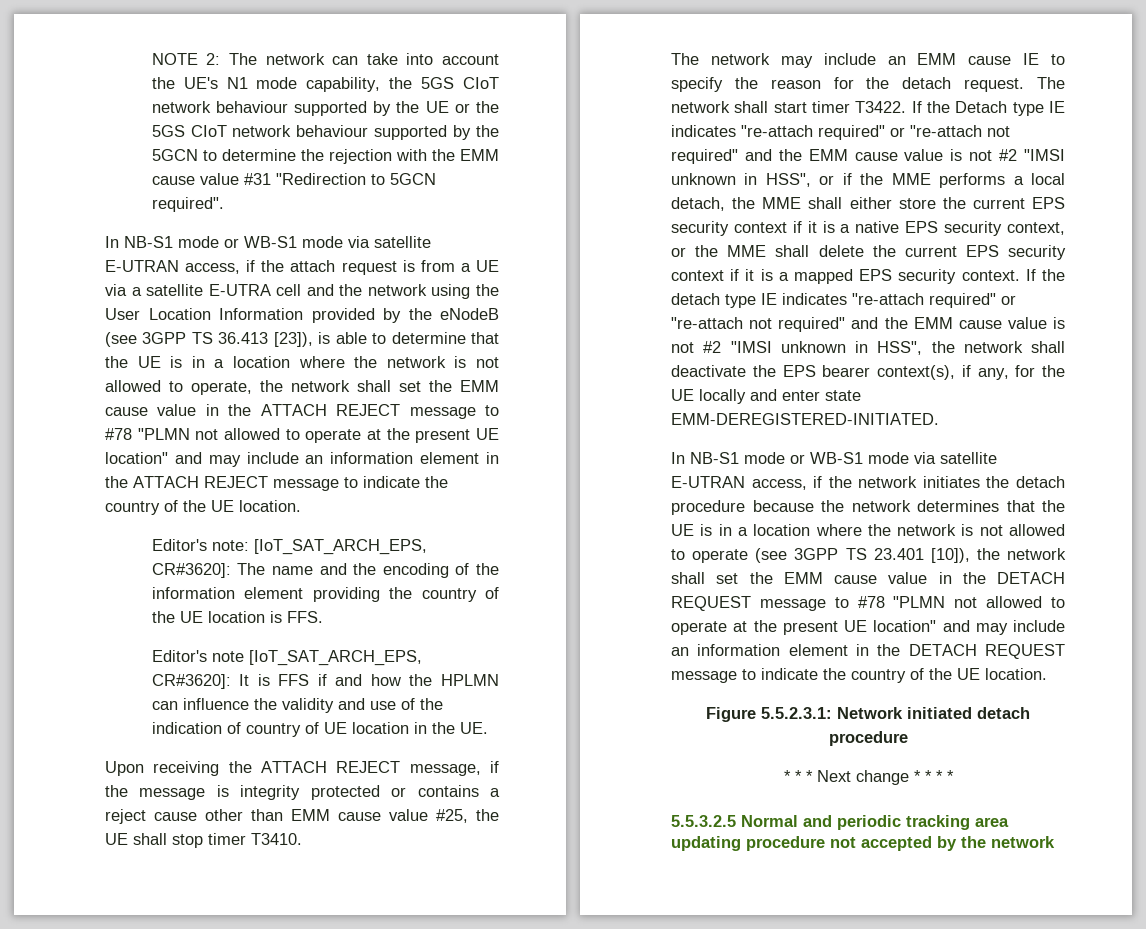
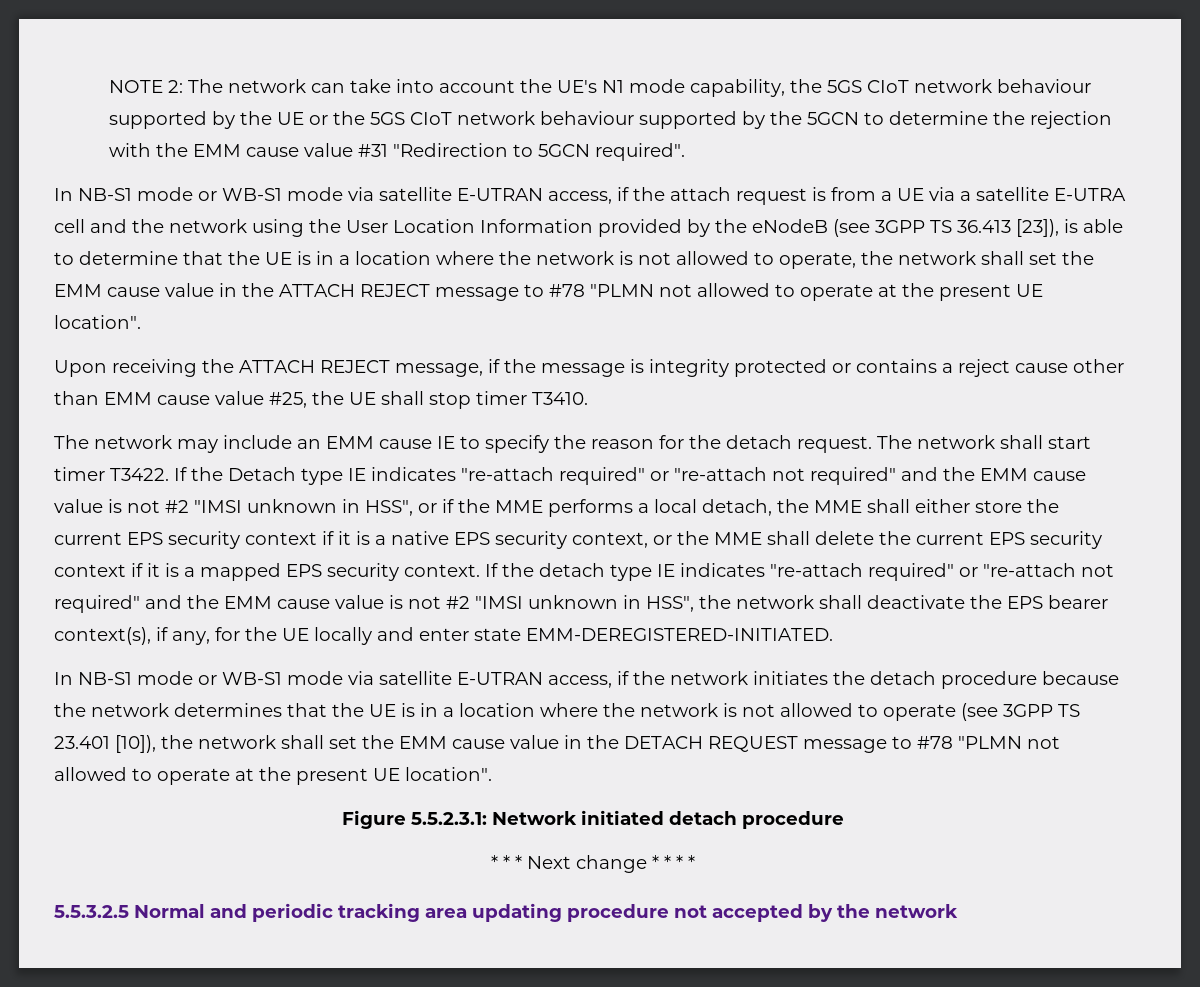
[105,452,499,467] [105,476,448,491] [105,500,301,515] [151,539,427,555] [151,563,499,578] [151,587,499,602] [151,611,323,623] [151,650,422,666] [151,674,500,689] [151,698,443,713] [151,722,488,737] location" and may include an information element in the ATTACH REJECT message to indicate the country of the UE location. // Editor's note: [IoT_SAT_ARCH_EPS, CR#3620]: The name and the encoding of the information element providing the country of the UE location is FFS. // Editor's note [IoT_SAT_ARCH_EPS, CR#3620]: It is FFS if and how the HPLMN can influence the validity and use of the indication of country of UE location in the UE. -> [54,315,141,329] location".
[873,620,1065,635] [671,644,1065,659] [671,668,1047,683] location" and may include an information element in the DETACH REQUEST message to indicate the country of the UE location. -> [405,767,492,781] location".

